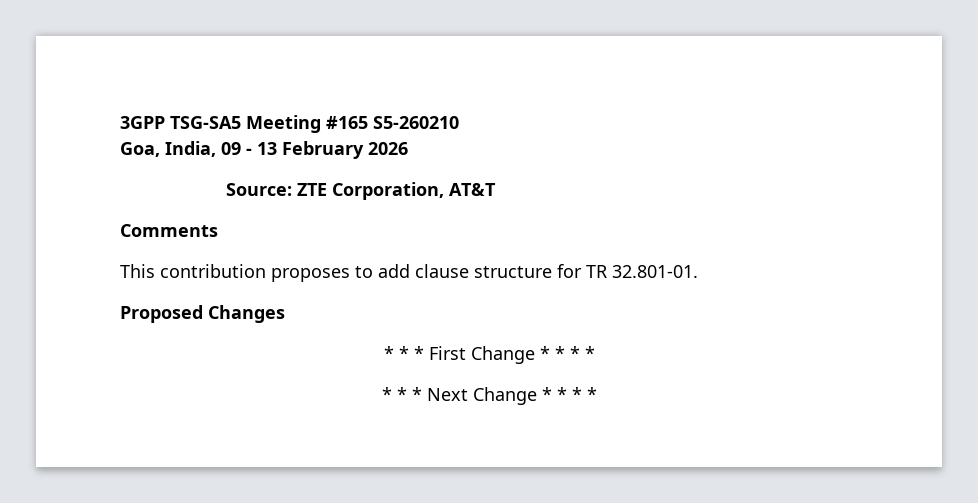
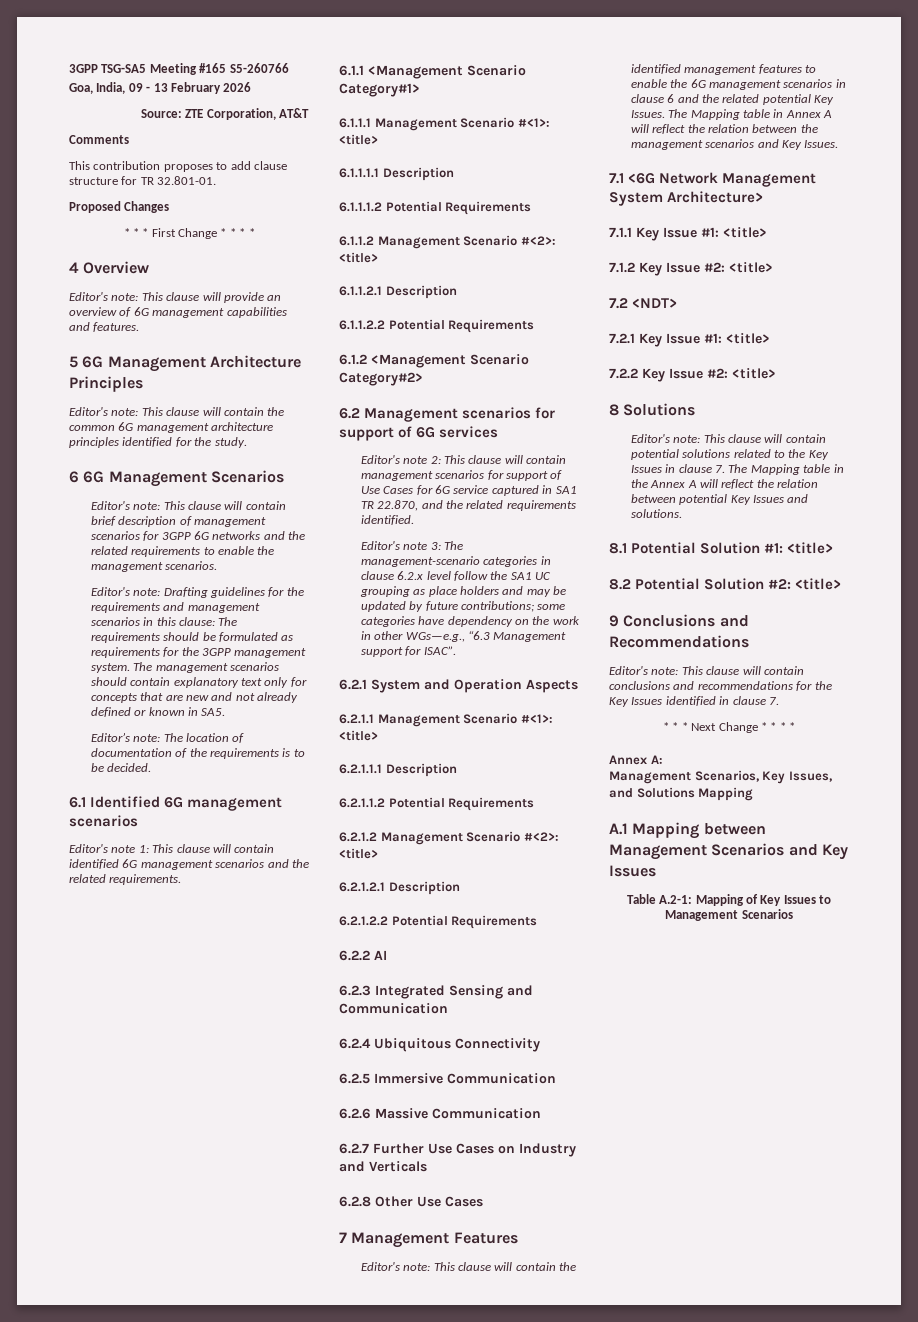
[373,116,459,129] S5-260210 -> [229,63,289,73] S5-260766
(595, 353) none -> [69,261,150,274] [69,292,282,303] [69,307,287,318] [69,322,140,332] [69,355,301,372] [69,376,143,392] [69,407,285,416] [69,422,274,433] [69,437,247,448] [69,470,284,487] [90,501,286,510] [90,516,267,527] [90,531,306,541] [90,546,275,557] [90,561,218,572] [90,587,304,598] [90,602,260,613] [90,617,238,626] [90,632,294,643] [90,647,307,658] [90,662,280,673] [90,677,307,688] [90,692,299,703] [90,707,226,717] [90,732,245,743] [90,748,305,759] [90,763,152,772] [69,796,283,811] [69,815,138,827] [69,844,275,853] [69,859,309,870] [69,874,182,885] [339,65,526,79] [339,83,420,97] [339,117,550,131] [339,134,378,145] [339,167,454,181] [339,201,532,215] [339,235,556,249] [339,252,378,263] [339,285,457,299] [339,319,535,333] [339,354,529,368] [339,372,423,386] [339,407,556,422] [339,426,499,441] [360,455,567,464] [360,470,563,481] [360,485,577,496] [360,500,576,511] [360,515,414,525] [360,541,464,550] [360,556,551,567] [360,571,552,581] [359,586,567,597] [360,601,566,612] [360,616,580,627] [360,631,567,642] [360,646,456,657] [339,679,578,693] [339,713,553,727] [339,730,378,741] [339,763,457,777] [339,797,535,811] [339,831,559,845] [339,848,378,859] [339,881,460,895] [339,915,538,929] [339,950,387,961] [339,985,533,999] [339,1003,448,1014] [339,1038,540,1052] [339,1073,556,1084] [339,1108,541,1119] [339,1143,576,1157] [339,1161,427,1172] [339,1196,483,1207] [339,1232,518,1248] [360,1262,577,1271] [630,64,817,75] [630,79,846,90] [630,94,835,105] [630,109,833,120] [630,124,818,134] [630,139,839,150] [609,172,817,187] [609,191,764,206] [609,227,767,241] [609,262,773,276] [609,298,678,309] [609,333,770,347] [609,368,776,382] [609,403,696,416] [630,434,826,443] [630,449,829,460] [630,464,844,475] [630,479,819,489] [630,494,809,505] [630,509,682,518] [609,542,834,554] [609,578,842,590] [609,614,749,627] [609,635,749,648] [609,666,804,675] [609,681,832,691] [609,696,779,707] // 4 Overview // Editor's note: This clause will provide an overview of 6G management capabilities and features. // 5 6G Management Architecture Principles // Editor's note: This clause will contain the common 6G management architecture principles identified for the study. // 6 6G Management Scenarios // Editor's note: This clause will contain brief description of management scenarios for 3GPP 6G networks and the related requirements to enable the management scenarios. // Editor's note: Drafting guidelines for the requirements and management scenarios in this clause: The requirements should be formulated as requirements for the 3GPP management system. The management scenarios should contain explanatory text only for concepts that are new and not already defined or known in SA5. // Editor’s note: The location of documentation of the requirements is to be decided. // 6.1 Identified 6G management scenarios // Editor's note 1: This clause will contain identified 6G management scenarios and the related requirements. // 6.1.1 <Management Scenario Category#1> // 6.1.1.1 Management Scenario #<1>: <title> // 6.1.1.1.1 Description // 6.1.1.1.2 Potential Requirements // 6.1.1.2 Management Scenario #<2>: <title> // 6.1.1.2.1 Description // 6.1.1.2.2 Potential Requirements // 6.1.2 <Management Scenario Category#2> // 6.2 Management scenarios for support of 6G services // Editor's note 2: This clause will contain management scenarios for support of Use Cases for 6G service captured in SA1 TR 22.870, and the related requirements identified. // Editor's note 3: The management-scenario categories in clause 6.2.x level follow the SA1 UC grouping as place holders and may be updated by future contributions; some categories have dependency on the work in other WGs—e.g., “6.3 Management support for ISAC”. // 6.2.1 System and Operation Aspects // 6.2.1.1 Management Scenario #<1>: <title> // 6.2.1.1.1 Description // 6.2.1.1.2 Potential Requirements // 6.2.1.2 Management Scenario #<2>: <title> // 6.2.1.2.1 Description // 6.2.1.2.2 Potential Requirements // 6.2.2 AI // 6.2.3 Integrated Sensing and Communication // 6.2.4 Ubiquitous Connectivity // 6.2.5 Immersive Communication // 6.2.6 Massive Communication // 6.2.7 Further Use Cases on Industry and Verticals // 6.2.8 Other Use Cases // 7 Management Features // Editor's note: This clause will contain the identified management features to enable the 6G management scenarios in clause 6 and the related potential Key Issues. The Mapping table in Annex A will reflect the relation between the management scenarios and Key Issues. // 7.1 <6G Network Management System Architecture> // 7.1.1 Key Issue #1: <title> // 7.1.2 Key Issue #2: <title> // 7.2 <NDT> // 7.2.1 Key Issue #1: <title> // 7.2.2 Key Issue #2: <title> // 8 Solutions // Editor's note: This clause will contain potential solutions related to the Key Issues in clause 7. The Mapping table in the Annex A will reflect the relation between potential Key Issues and solutions. // 8.1 Potential Solution #1: <title> // 8.2 Potential Solution #2: <title> // 9 Conclusions and Recommendations // Editor's note: This clause will contain conclusions and recommendations for the Key Issues identified in clause 7.
(597, 394) none -> [609,755,663,765] [609,770,832,784] [609,787,754,801] [609,822,766,839] [609,843,848,860] [609,865,656,877] [626,894,832,906] [665,909,793,921] // Annex A: // Management Scenarios, Key Issues, and Solutions Mapping // A.1 Mapping between Management Scenarios and Key Issues // Table A.2-1: Mapping of Key Issues to Management Scenarios

